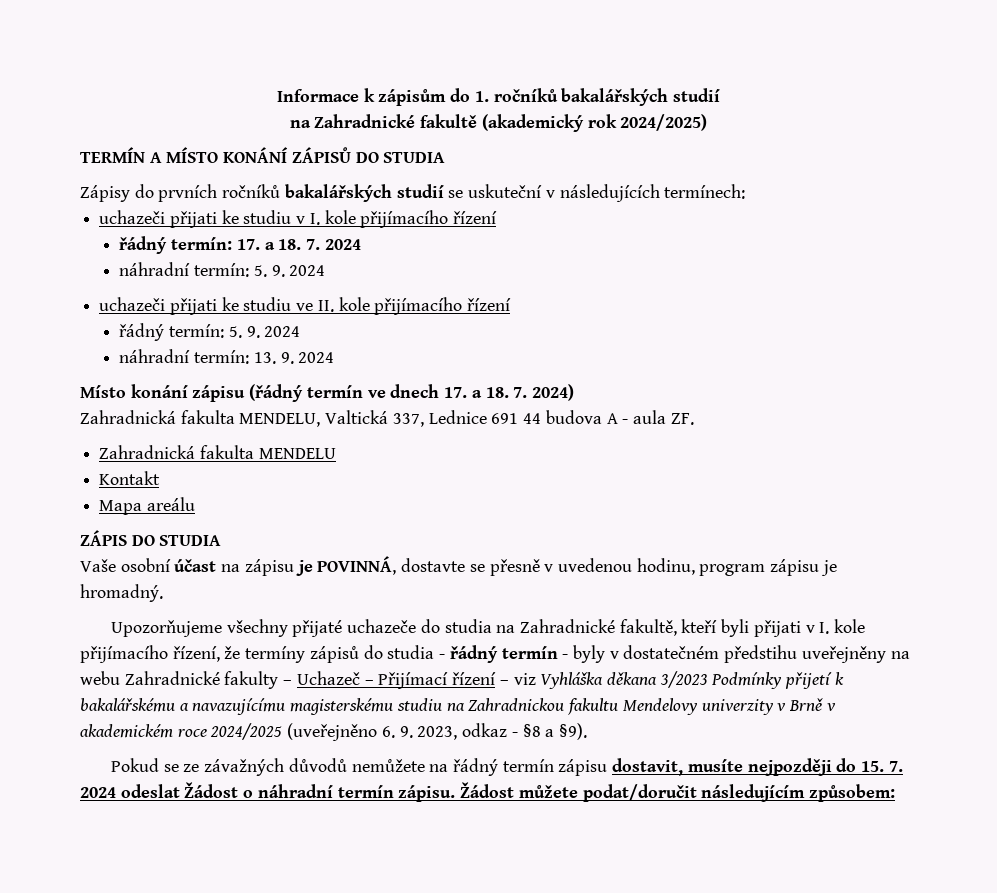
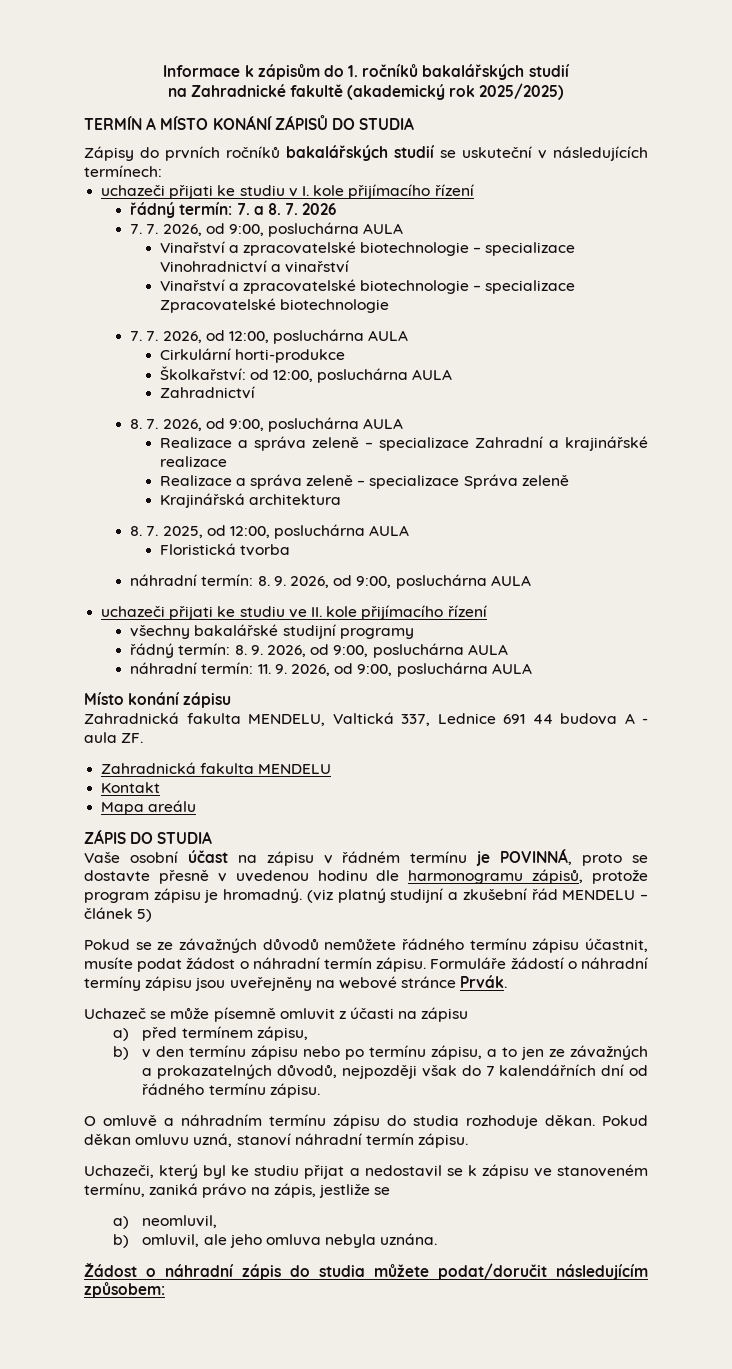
[620,114,708,131] 2024/2025) -> [479,83,565,100] 2025/2025)
[236,239,361,250] [119,262,326,277] 17. a 18. 7. 2024 // náhradní termín: 5. 9. 2024 -> [236,203,338,215] [130,222,404,237] [159,241,576,256] [159,260,349,273] [159,279,576,294] [159,298,389,313] [130,329,409,344] [159,348,345,363] [159,366,453,383] [159,386,255,399] [130,417,404,432] [159,436,648,451] [159,456,227,467] [159,474,569,489] [159,493,341,508] [130,524,410,539] [159,543,290,556] [130,574,531,589] 7. a 8. 7. 2026 // 7. 7. 2026, od 9:00, posluchárna AULA // Vinařství a zpracovatelské biotechnologie – specializace Vinohradnictví a vinařství // Vinařství a zpracovatelské biotechnologie – specializace Zpracovatelské biotechnologie // 7. 7. 2026, od 12:00, posluchárna AULA // Cirkulární horti-produkce // Školkařství: od 12:00, posluchárna AULA // Zahradnictví // 8. 7. 2026, od 9:00, posluchárna AULA // Realizace a správa zeleně – specializace Zahradní a krajinářské realizace // Realizace a správa zeleně – specializace Správa zeleně // Krajinářská architektura // 8. 7. 2025, od 12:00, posluchárna AULA // Floristická tvorba // náhradní termín: 8. 9. 2026, od 9:00, posluchárna AULA
[119,323,301,341] [119,349,335,364] [80,384,574,402] řádný termín: 5. 9. 2024 // náhradní termín: 13. 9. 2024 // Místo konání zápisu (řádný termín ve dnech 17. a 18. 7. 2024) -> [130,624,414,639] [130,643,508,658] [130,662,532,677] [84,692,232,708] všechny bakalářské studijní programy // řádný termín: 8. 9. 2026, od 9:00, posluchárna AULA // náhradní termín: 11. 9. 2026, od 9:00, posluchárna AULA // Místo konání zápisu
[295,556,837,576] [80,584,163,602] [110,619,866,637] [80,645,910,663] [80,671,844,689] [80,698,836,715] [80,723,587,741] je POVINNÁ, dostavte se přesně v uvedenou hodinu, program zápisu je hromadný. // Upozorňujeme všechny přijaté uchazeče do studia na Zahradnické fakultě, kteří byli přijati v I. kole přijímacího řízení, že termíny zápisů do studia - řádný termín - byly v dostatečném předstihu uveřejněny na webu Zahradnické fakulty – Uchazeč – Přijímací řízení – viz Vyhláška děkana 3/2023 Podmínky přijetí k bakalářskému a navazujícímu magisterskému studiu na Zahradnickou fakultu Mendelovy univerzity v Brně v akademickém roce 2024/2025 (uveřejněno 6. 9. 2023, odkaz - §8 a §9). -> [323,849,648,866] [84,869,648,884] [84,888,649,903] [84,907,153,922] v řádném termínu je POVINNÁ, proto se dostavte přesně v uvedenou hodinu dle harmonogramu zápisů, protože program zápisu je hromadný. (viz platný studijní a zkušební řád MENDELU – článek 5)
[429,758,903,776] [80,782,515,802] na řádný termín zápisu dostavit, musíte nejpozději do 15. 7. 2024 odeslat Žádost o náhradní termín zápisu. Žádost -> [402,938,649,953] [84,957,648,972] [84,975,508,991] [84,1007,469,1022] [113,1026,308,1041] [113,1045,648,1060] [142,1064,648,1079] [142,1083,320,1098] [84,1114,648,1129] [84,1133,469,1148] [84,1164,648,1179] [84,1183,391,1198] [113,1215,218,1229] [113,1233,438,1248] [84,1263,365,1280] řádného termínu zápisu účastnit, musíte podat žádost o náhradní termín zápisu. Formuláře žádostí o náhradní termíny zápisu jsou uveřejněny na webové stránce Prvák. // Uchazeč se může písemně omluvit z účasti na zápisu // a) před termínem zápisu, // b) v den termínu zápisu nebo po termínu zápisu, a to jen ze závažných a prokazatelných důvodů, nejpozději však do 7 kalendářních dní od řádného termínu zápisu. // O omluvě a náhradním termínu zápisu do studia rozhoduje děkan. Pokud děkan omluvu uzná, stanoví náhradní termín zápisu. // Uchazeči, který byl ke studiu přijat a nedostavil se k zápisu ve stanoveném termínu, zaniká právo na zápis, jestliže se // a) neomluvil, // b) omluvil, ale jeho omluva nebyla uznána. // Žádost o náhradní zápis do studia

